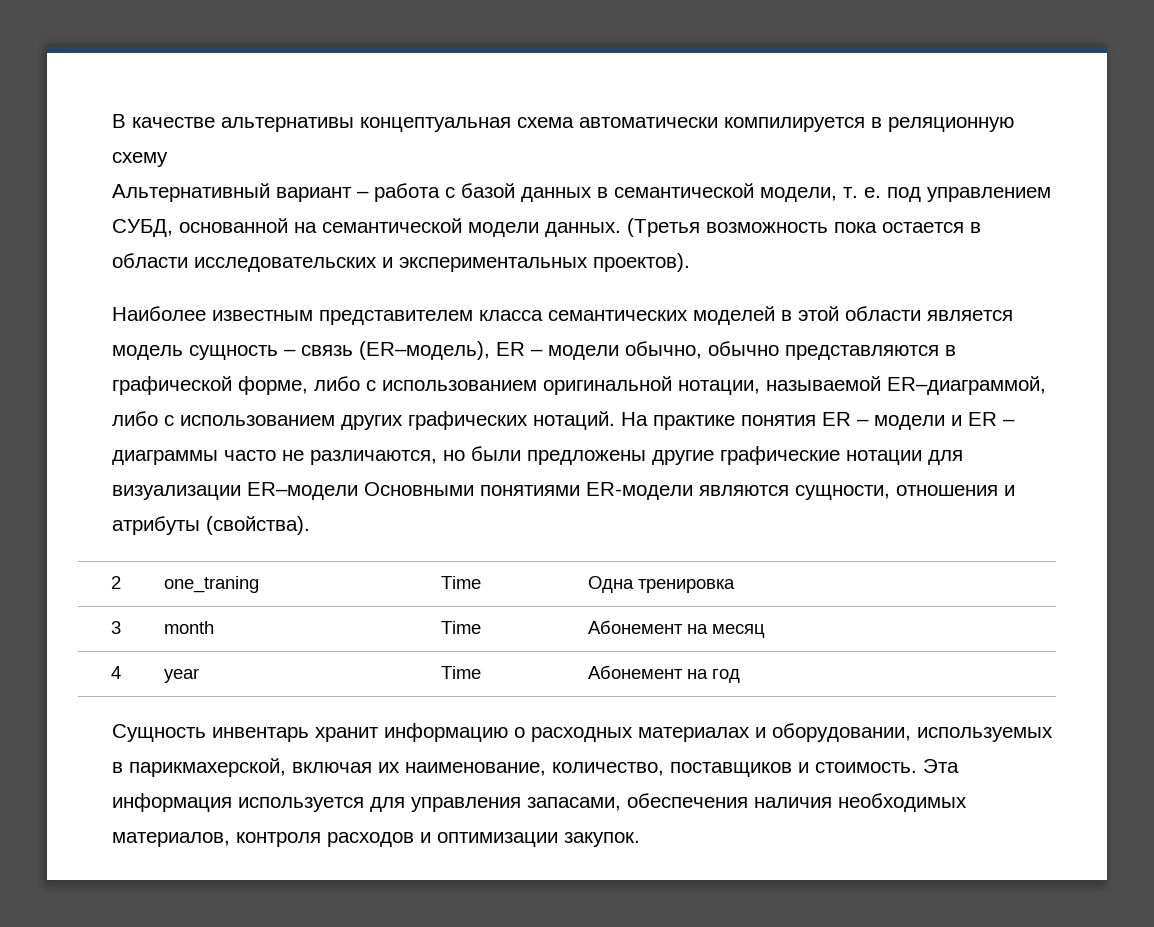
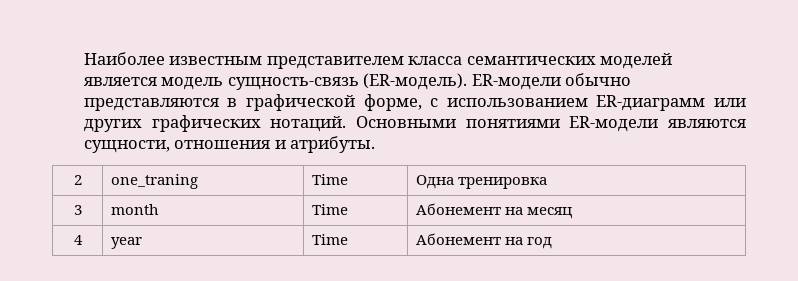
[111,114,1014,132] [111,152,168,167] [111,183,1051,202] [111,218,981,237] [111,253,690,272] В качестве альтернативы концептуальная схема автоматически компилируется в реляционную схему // Альтернативный вариант ‒ работа с базой данных в семантической модели, т. е. под управлением СУБД, основанной на семантической модели данных. (Третья возможность пока остается в области исследовательских и экспериментальных проектов). // -> (83, 58) none
[780,306,1013,321] [111,341,702,360] в этой области является модель сущность ‒ связь (ER‒модель), ER ‒ модели обычно, -> [83,73,561,90] является модель сущность-связь (ER-модель). ER-модели
[313,376,1046,395] [111,411,1015,430] [111,446,963,465] [111,482,358,500] либо с использованием оригинальной нотации, называемой ER‒диаграммой, либо с использованием других графических нотаций. На практике понятия ER ‒ модели и ER ‒ диаграммы часто не различаются, но были предложены другие графические нотации для визуализации ER‒модели -> [430,95,746,111] [83,115,347,132] с использованием ER-диаграмм или других графических нотаций.
[111,516,310,535] атрибуты (свойства). -> [290,136,376,153] атрибуты.
[111,723,1053,742] [111,758,959,777] [111,793,967,812] [111,832,640,847] // Сущность инвентарь хранит информацию о расходных материалах и оборудовании, используемых в парикмахерской, включая их наименование, количество, поставщиков и стоимость. Эта информация используется для управления запасами, обеспечения наличия необходимых материалов, контроля расходов и оптимизации закупок. -> (552, 243) none

